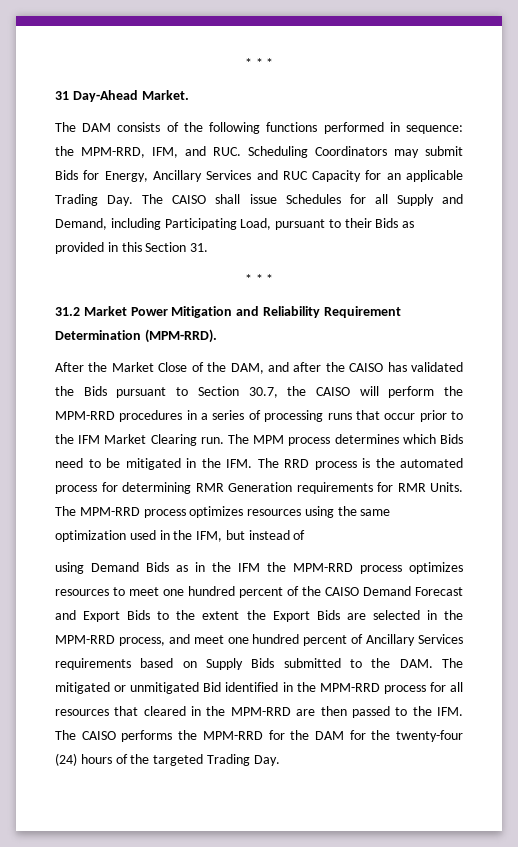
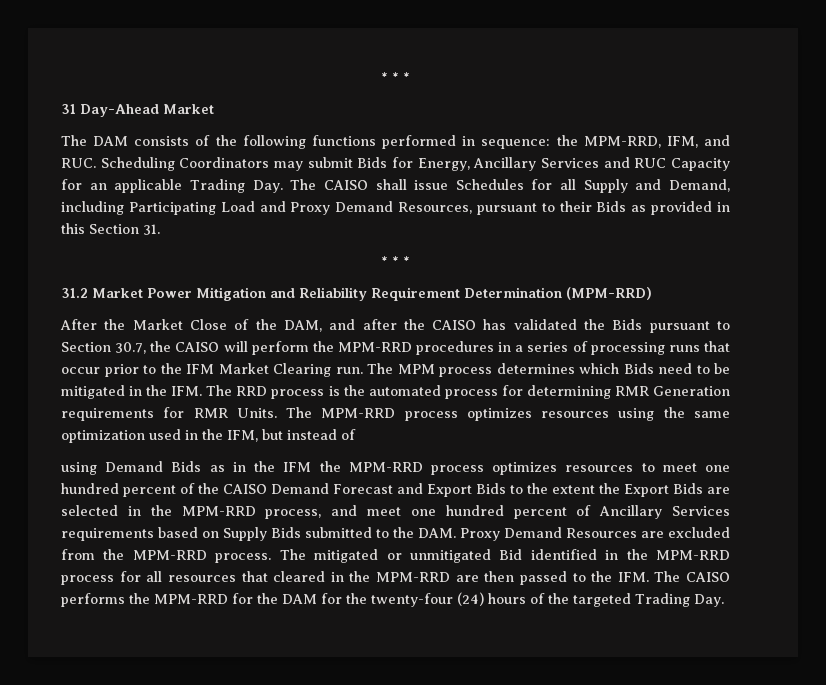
[141,90,189,100] Market. -> [163,104,214,114] Market
[240,218,272,230] Load, -> [220,201,473,215] Load and Proxy Demand Resources,
[144,329,217,343] (MPM-RRD). -> [566,287,652,300] (MPM-RRD)
(433, 663) none -> [460,527,730,541] [61,549,272,563] Proxy Demand Resources are excluded from the MPM-RRD process.

